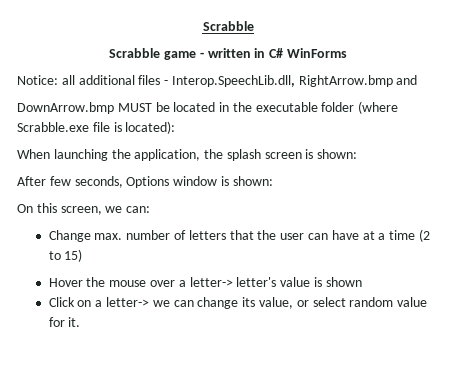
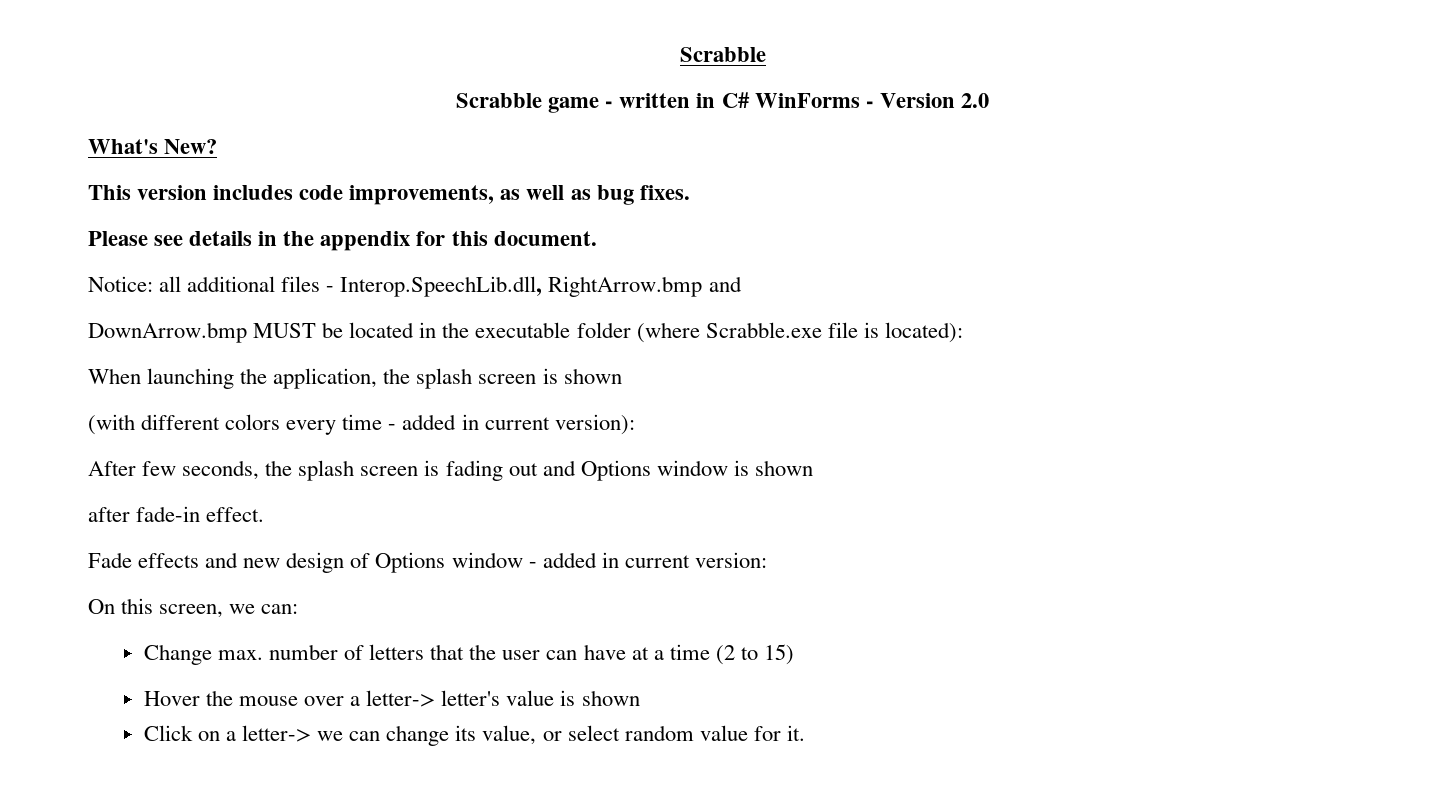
(347, 53) none -> [865,93,989,108] [88,139,218,154] [88,185,690,205] [88,231,597,251] - Version 2.0 // What's New? // This version includes code improvements, as well as bug fixes. // Please see details in the appendix for this document.
[317,149,358,159] [17,176,273,188] shown: // After few seconds, Options window is shown: -> [563,368,622,384] [88,414,635,435] [88,460,813,481] [88,506,265,522] [88,552,767,573] shown // (with different colors every time - added in current version): // After few seconds, the splash screen is fading out and Options window is shown // after fade-in effect. // Fade effects and new design of Options window - added in current version:

